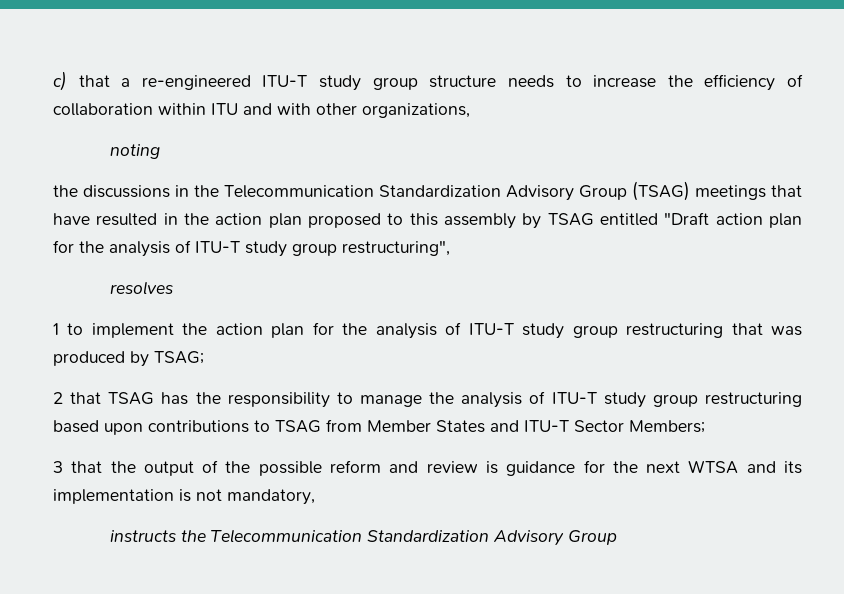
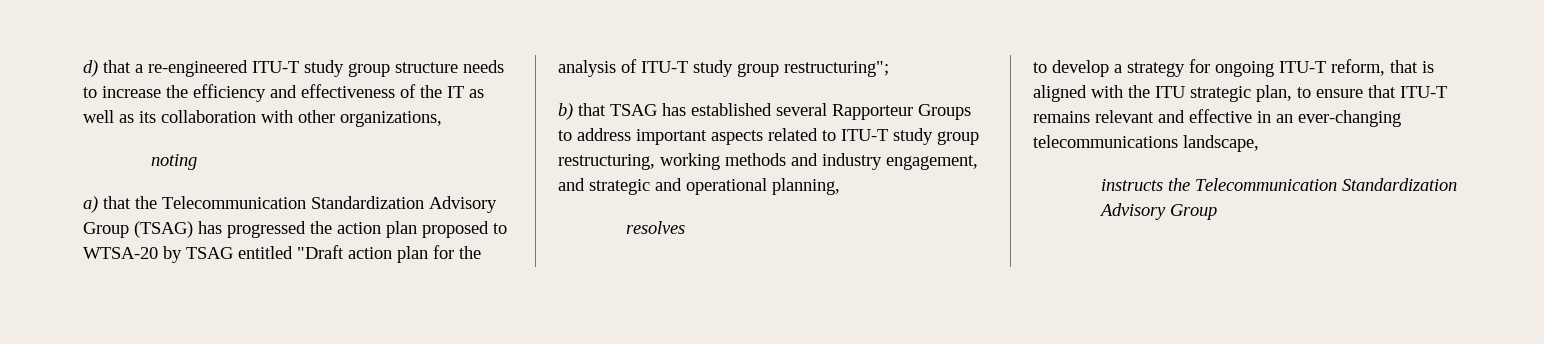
[53,71,67,91] c) -> [83,60,98,77] d)
[787,74,804,87] [53,103,272,116] of collaboration within ITU and -> [270,84,484,98] [83,110,256,123] and effectiveness of the IT as well as its collaboration
[53,185,189,198] the discussions in -> [83,196,131,213] a) that
[695,185,802,200] [53,213,178,226] meetings that have resulted in -> [198,221,306,238] has progressed
[409,213,516,229] this assembly -> [83,247,158,259] WTSA-20
[342,240,450,256] [109,281,174,295] [53,322,802,339] [53,351,204,367] [53,391,802,408] [53,419,705,435] [53,460,802,476] [53,489,315,505] restructuring", // resolves // 1 to implement the action plan for the analysis of ITU-T study group restructuring that was produced by TSAG; // 2 that TSAG has the responsibility to manage the analysis of ITU-T study group restructuring based upon contributions to TSAG from Member States and ITU-T Sector Members; // 3 that the output of the possible reform and review is guidance for the next WTSA and its implementation is not mandatory, -> [784,61,889,77] [558,103,971,120] [558,128,979,145] [558,153,978,170] [558,178,840,195] [626,221,686,234] [1033,59,1434,77] [1033,85,1447,102] [1033,109,1401,127] [1033,135,1259,152] restructuring"; // b) that TSAG has established several Rapporteur Groups to address important aspects related to ITU-T study group restructuring, working methods and industry engagement, and strategic and operational planning, // resolves // to develop a strategy for ongoing ITU-T reform, that is aligned with the ITU strategic plan, to ensure that ITU-T remains relevant and effective in an ever-changing telecommunications landscape,

